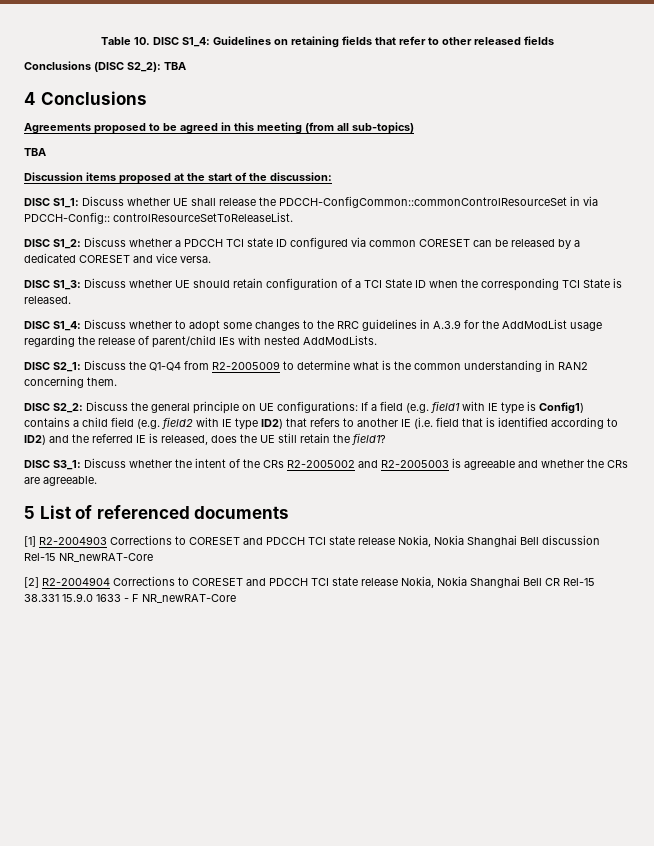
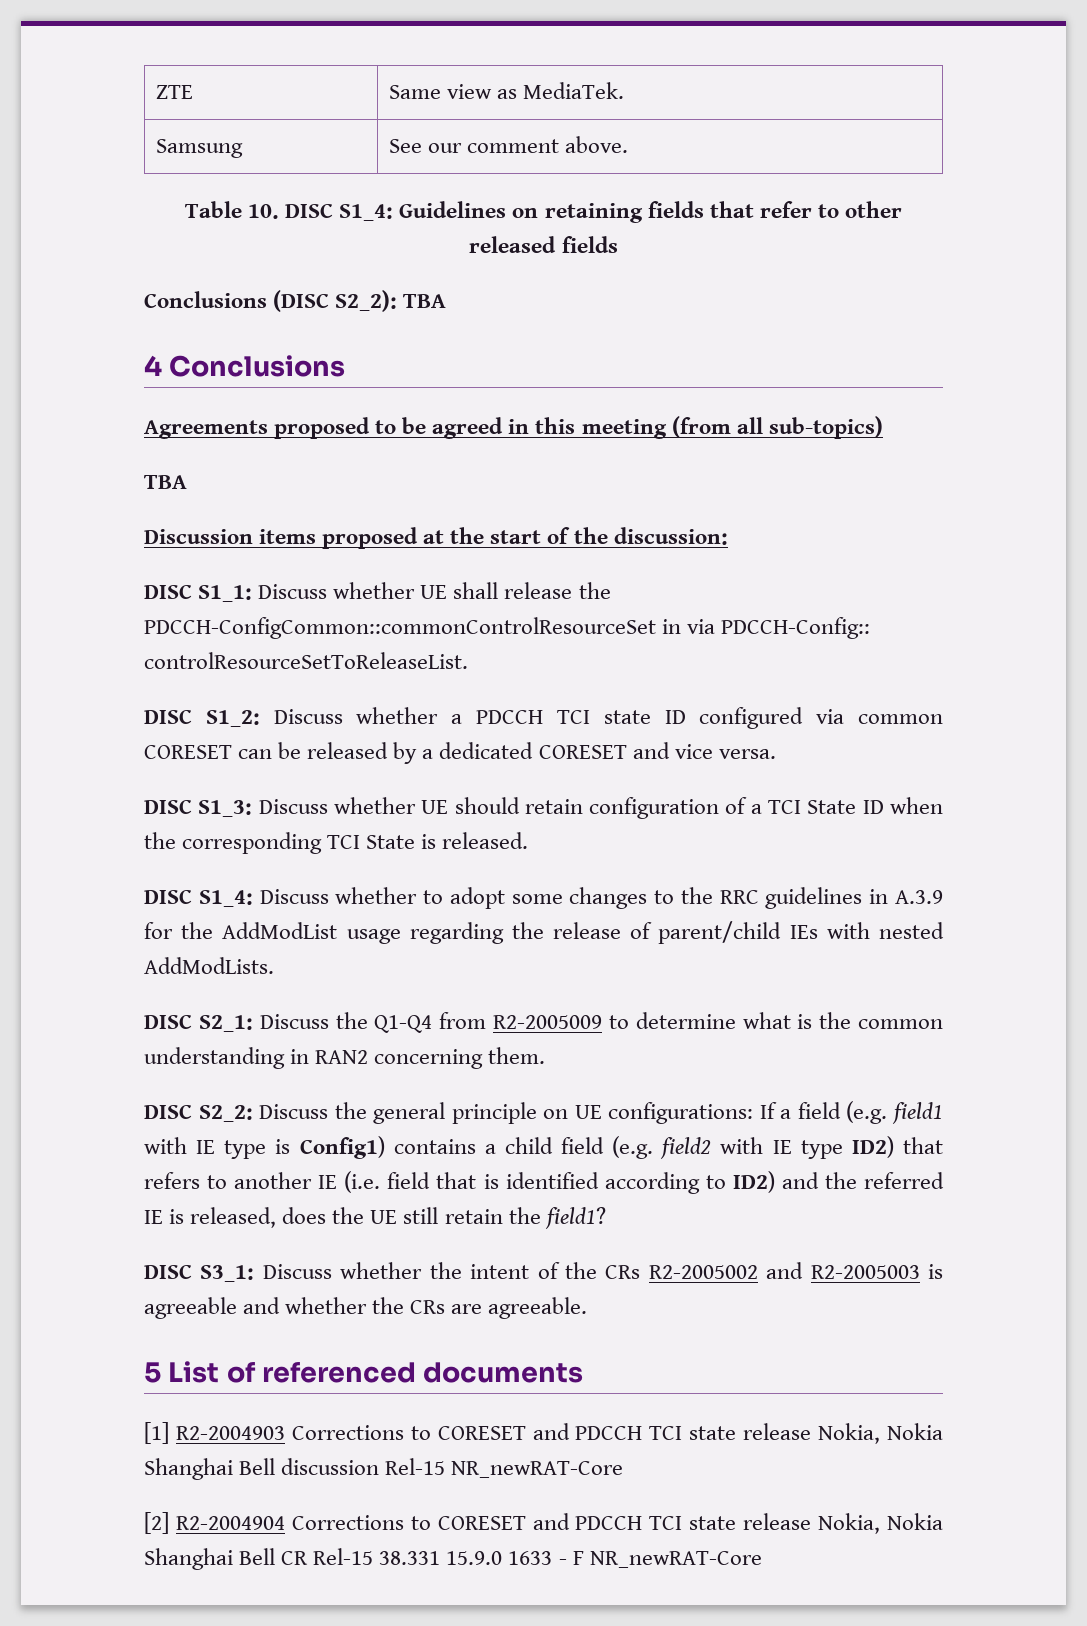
(100, 41) none -> [156,85,194,99] [389,82,625,99] [156,139,244,158] [389,136,629,153] ZTE | Same view as MediaTek. // Samsung | See our comment above. //

